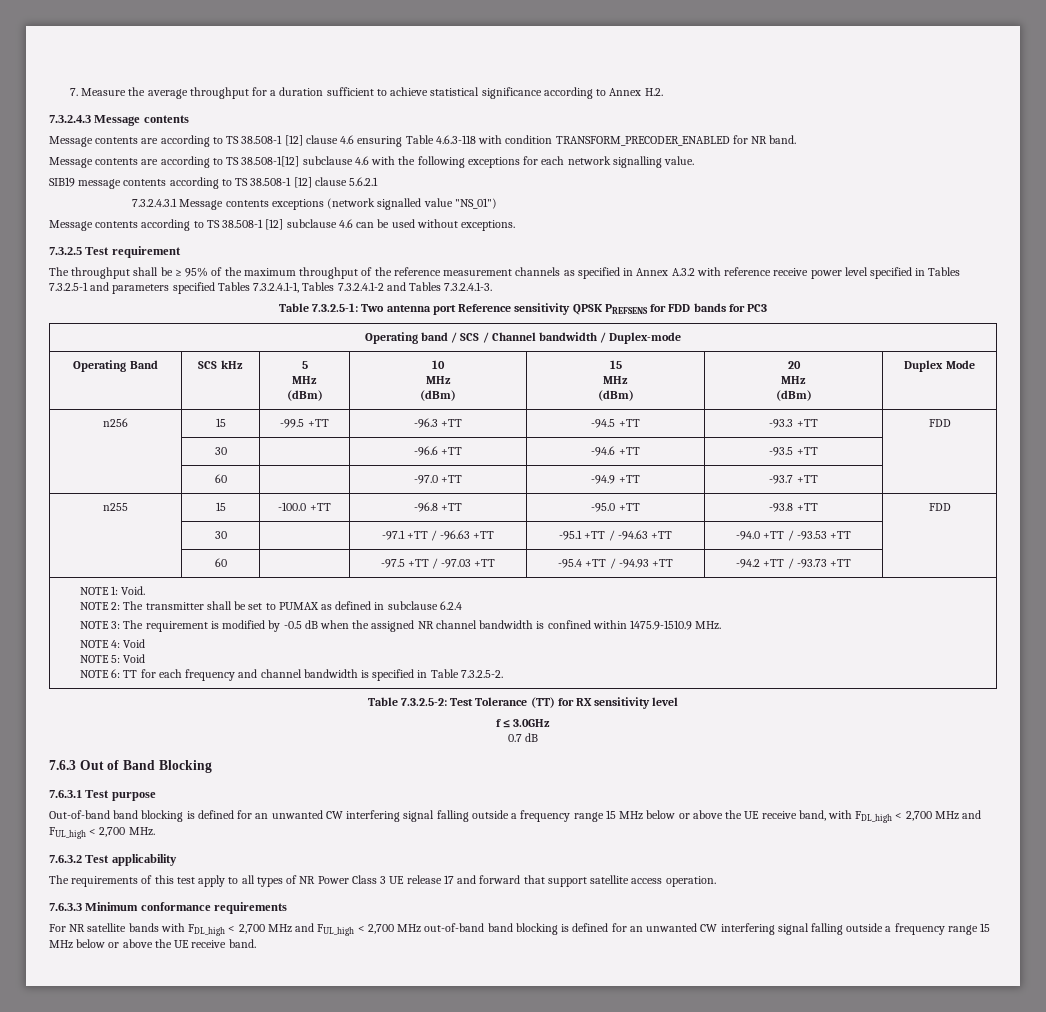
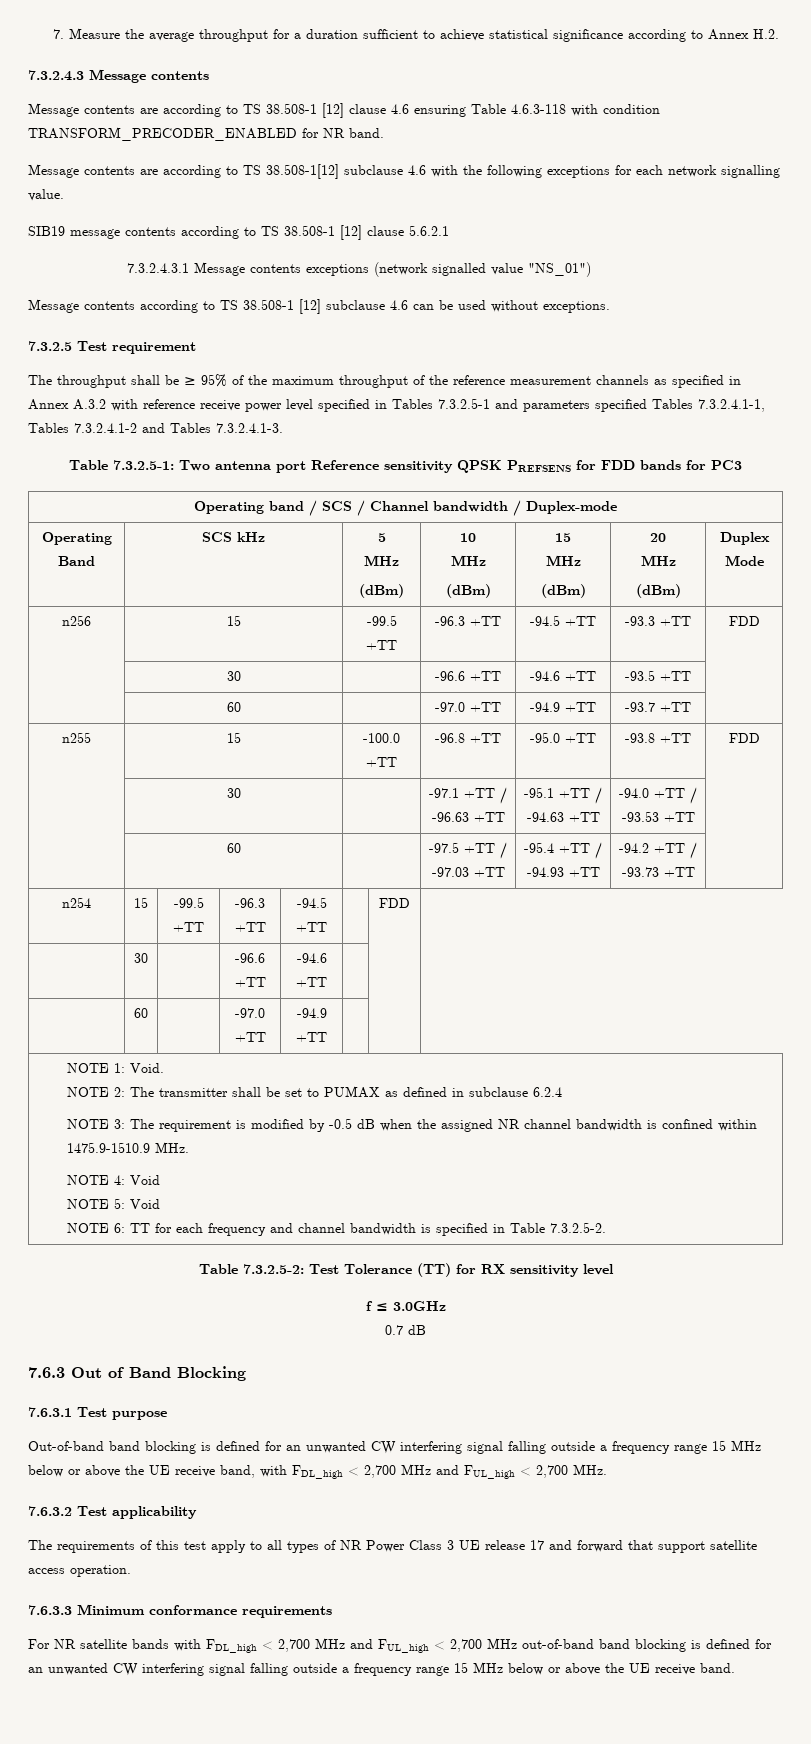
(851, 563) none -> [62,897,91,908] [134,897,148,908] [173,897,204,908] [173,922,204,932] [235,898,265,908] [234,922,266,932] [296,897,327,908] [296,922,327,932] [379,898,410,908] [134,953,148,963] [235,953,265,963] [234,977,266,987] [296,953,327,963] [296,977,327,987] [134,1008,148,1018] [235,1008,265,1018] [234,1032,266,1042] [296,1008,327,1018] [296,1032,327,1042] // n254 | 15 | -99.5 +TT | -96.3 +TT | -94.5 +TT | | FDD // | 30 | | -96.6 +TT | -94.6 +TT | | // | 60 | | -97.0 +TT | -94.9 +TT | |

